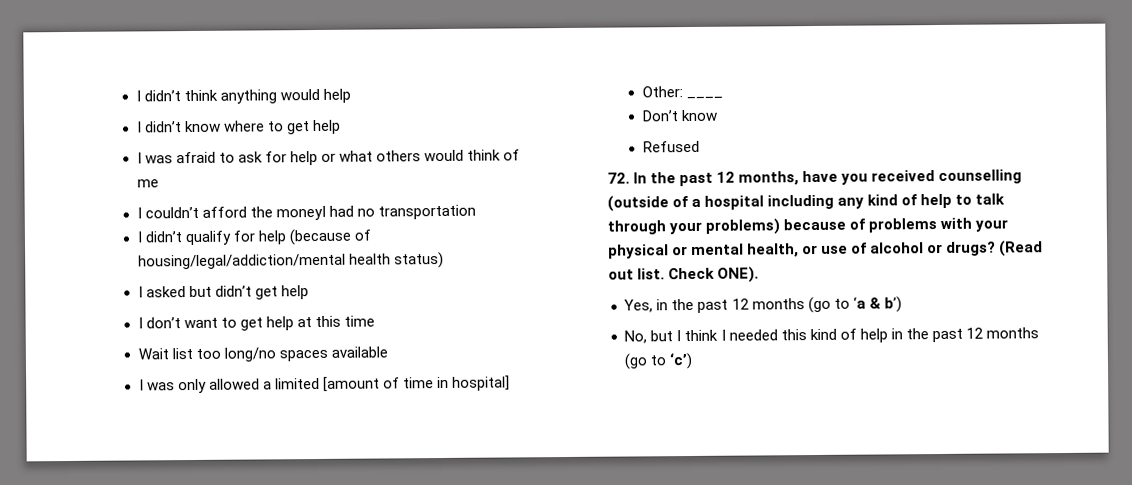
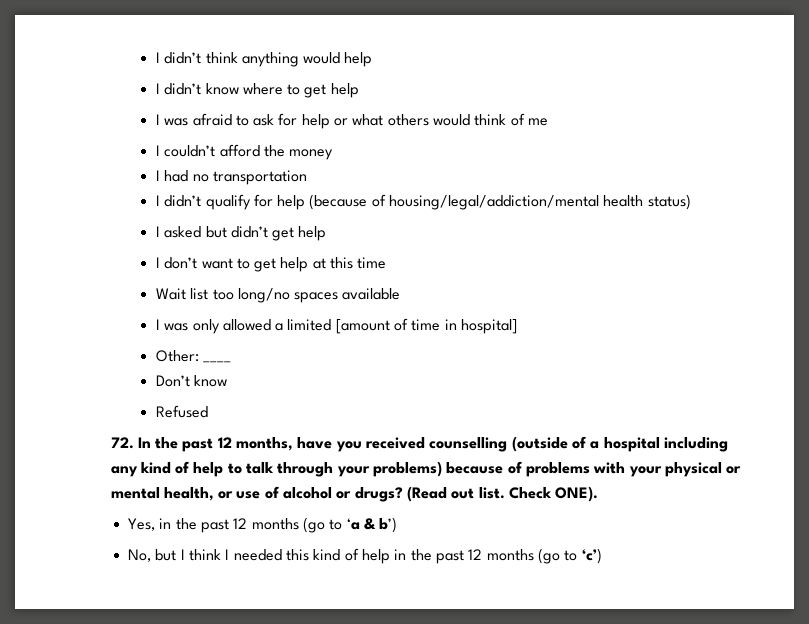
[275,205,326,221] moneyI -> [289,149,334,160] [155,170,160,181] money // I

